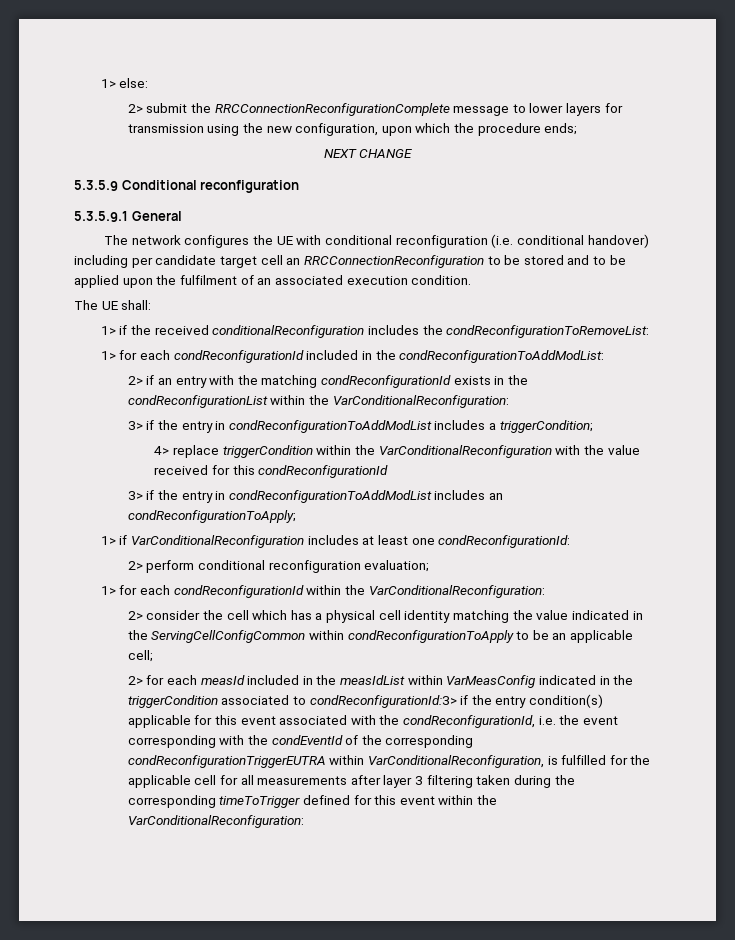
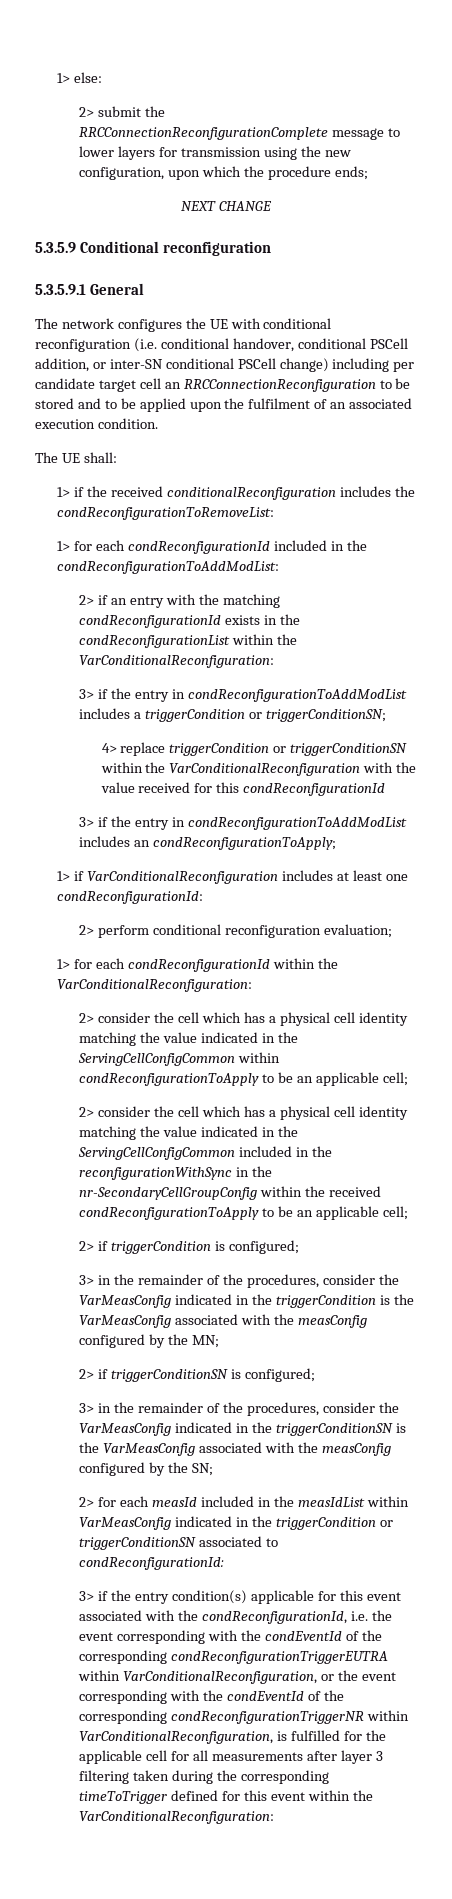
[587,234,649,248] handover) -> [232,338,408,352] [35,358,329,372] handover, conditional PSCell addition, or inter-SN conditional PSCell change)
[499,420,593,433] triggerCondition; -> [145,709,387,722] triggerCondition or triggerConditionSN;
(313, 451) none -> [273,743,408,756] or triggerConditionSN
(153, 656) none -> [79,1106,408,1120] [79,1126,298,1140] [78,1146,333,1160] [79,1166,273,1180] [79,1186,382,1200] [79,1206,408,1220] [79,1240,300,1254] [79,1274,399,1288] [79,1294,414,1308] [79,1314,368,1328] [79,1334,220,1348] [79,1368,316,1382] [79,1402,399,1416] [79,1422,406,1436] [79,1442,391,1456] [79,1462,214,1476] // 2> consider the cell which has a physical cell identity matching the value indicated in the ServingCellConfigCommon included in the reconfigurationWithSync in the nr-SecondaryCellGroupConfig within the received condReconfigurationToApply to be an applicable cell; // 2> if triggerCondition is configured; // 3> in the remainder of the procedures, consider the VarMeasConfig indicated in the triggerCondition is the VarMeasConfig associated with the measConfig configured by the MN; // 2> if triggerConditionSN is configured; // 3> in the remainder of the procedures, consider the VarMeasConfig indicated in the triggerConditionSN is the VarMeasConfig associated with the measConfig configured by the SN;
[221,695,457,708] associated to condReconfigurationId:3> -> [379,1520,393,1527] [79,1536,279,1550] [79,1557,225,1570] [79,1591,95,1601] or triggerConditionSN associated to condReconfigurationId: // 3>
(544, 761) none -> [321,1670,397,1681] [79,1690,344,1704] [79,1710,410,1724] [79,1731,274,1744] or the event corresponding with the condEventId of the corresponding condReconfigurationTriggerNR within VarConditionalReconfiguration,

